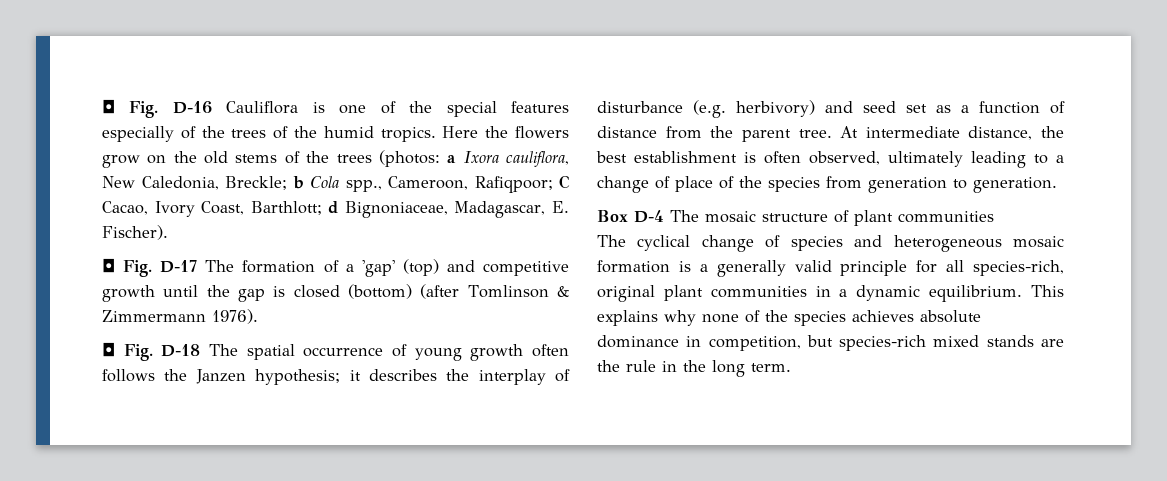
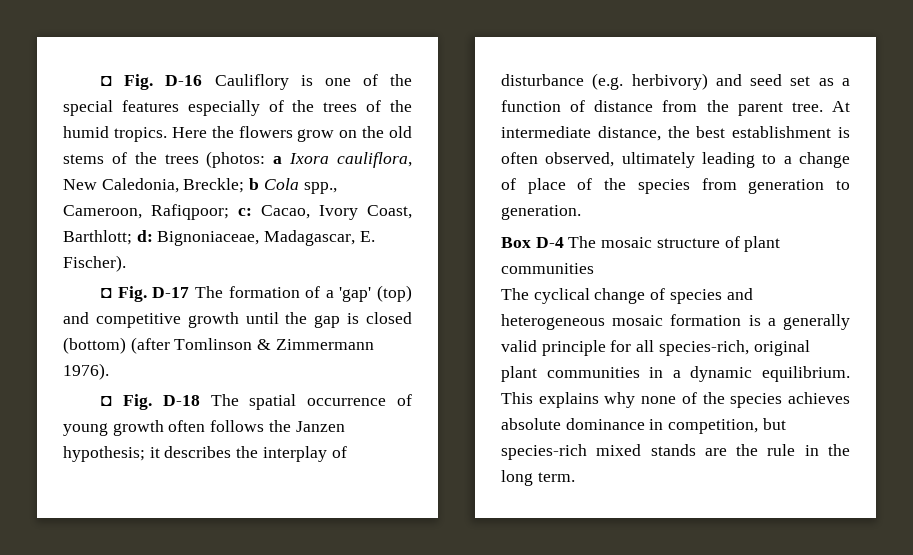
[226,101,299,114] Cauliflora -> [214,74,289,90] Cauliflory
[559,175,570,189] C -> [238,208,252,216] c:
[328,201,339,214] d -> [136,230,153,242] d:

